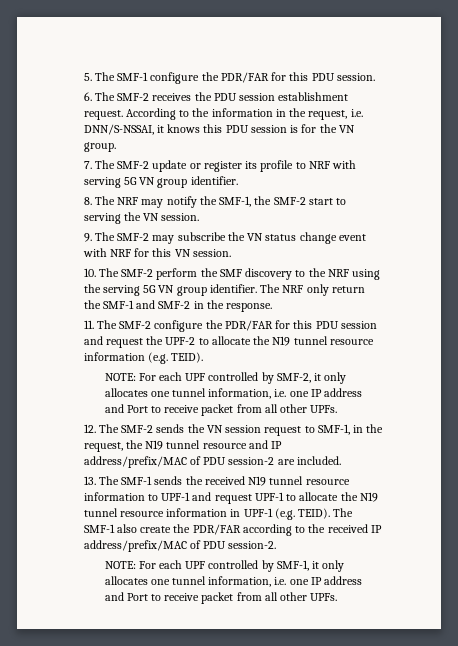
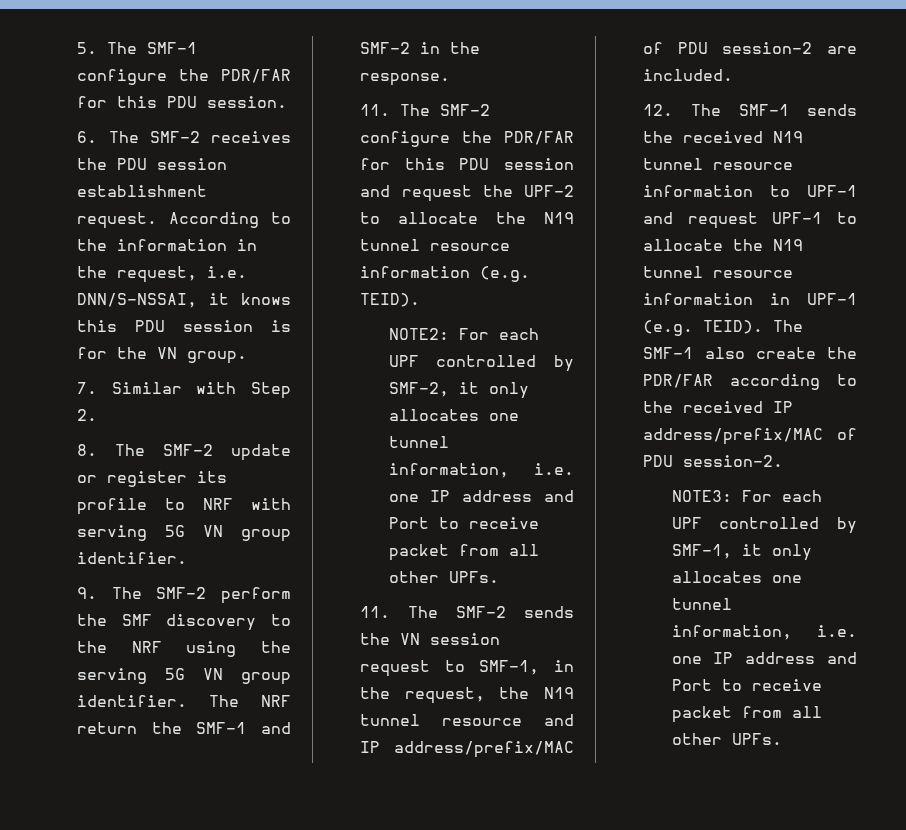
(92, 165) none -> [111,382,291,399] [77,409,98,421] [77,444,98,456] Similar with Step 2. // 8.
[83,196,347,208] [83,212,200,224] [83,232,366,244] [82,248,231,257] [83,268,96,277] 8. The NRF may notify the SMF-1, the SMF-2 start to serving the VN session. // 9. The SMF-2 may subscribe the VN status change event with NRF for this VN session. // 10. -> [77,587,98,599] 9.
[306,284,329,296] only -> (291, 701) none
[104,373,136,381] NOTE: -> [388,328,449,340] NOTE2:
[83,424,96,433] 12. -> [360,606,391,618] 11.
[83,476,96,485] 13. -> [643,104,674,116] 12.
[104,561,136,569] NOTE: -> [671,490,732,502] NOTE3:

